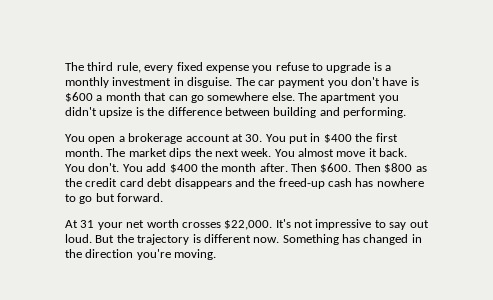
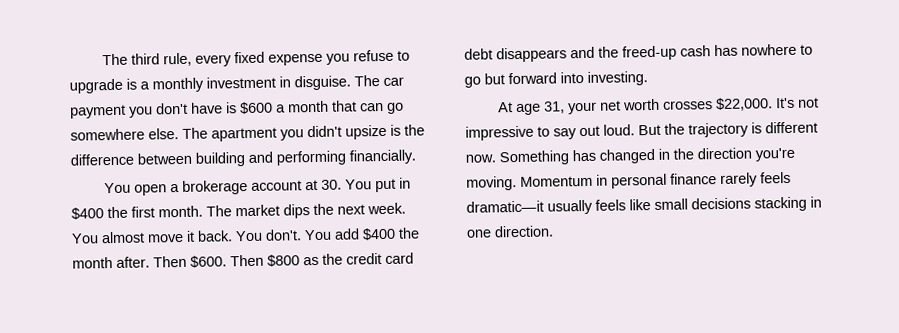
[343,107,406,118] performing. -> [276,149,416,166] performing financially.
[117,193,164,202] forward. -> [508,71,648,86] forward into investing.
[80,220,95,228] 31 -> [516,101,566,116] age 31,
(217, 254) none -> [520,171,791,189] [466,196,822,215] [466,225,554,238] Momentum in personal finance rarely feels dramatic—it usually feels like small decisions stacking in one direction.

